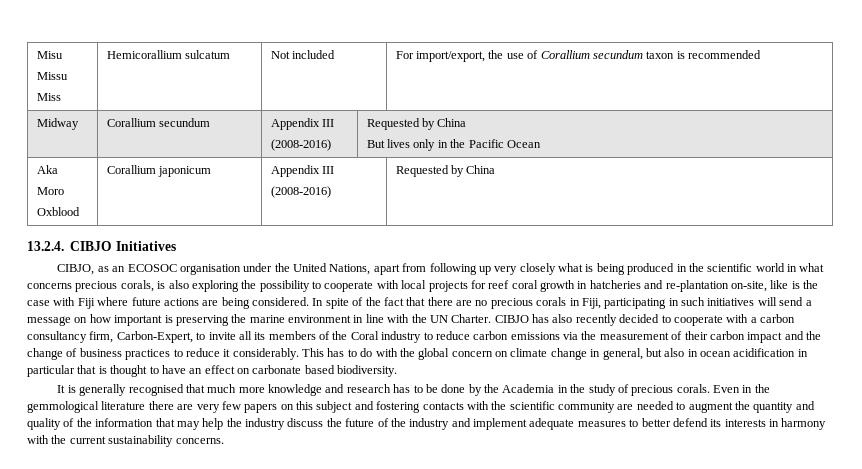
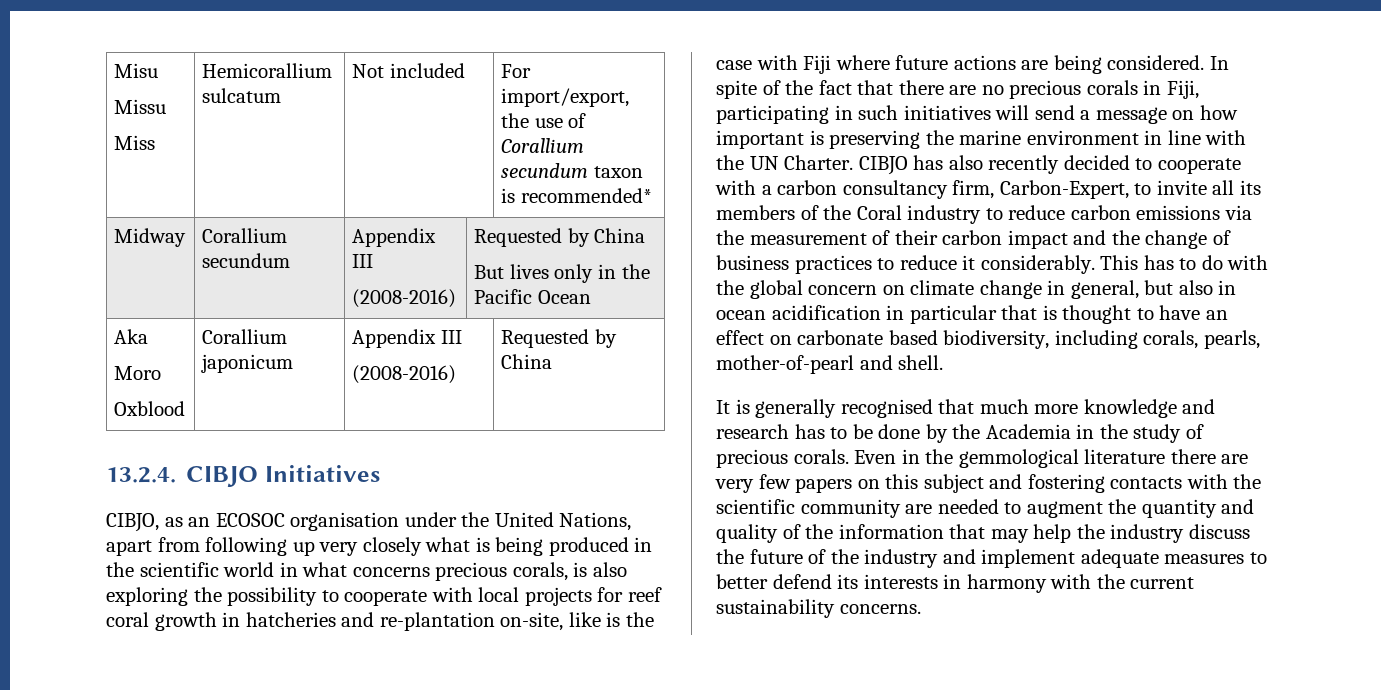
[688,50,762,59] recommended -> [520,188,652,203] recommended*
[337,365,398,377] biodiversity. -> [943,330,1260,349] [716,355,944,374] biodiversity, including corals, pearls, mother-of-pearl and shell.

